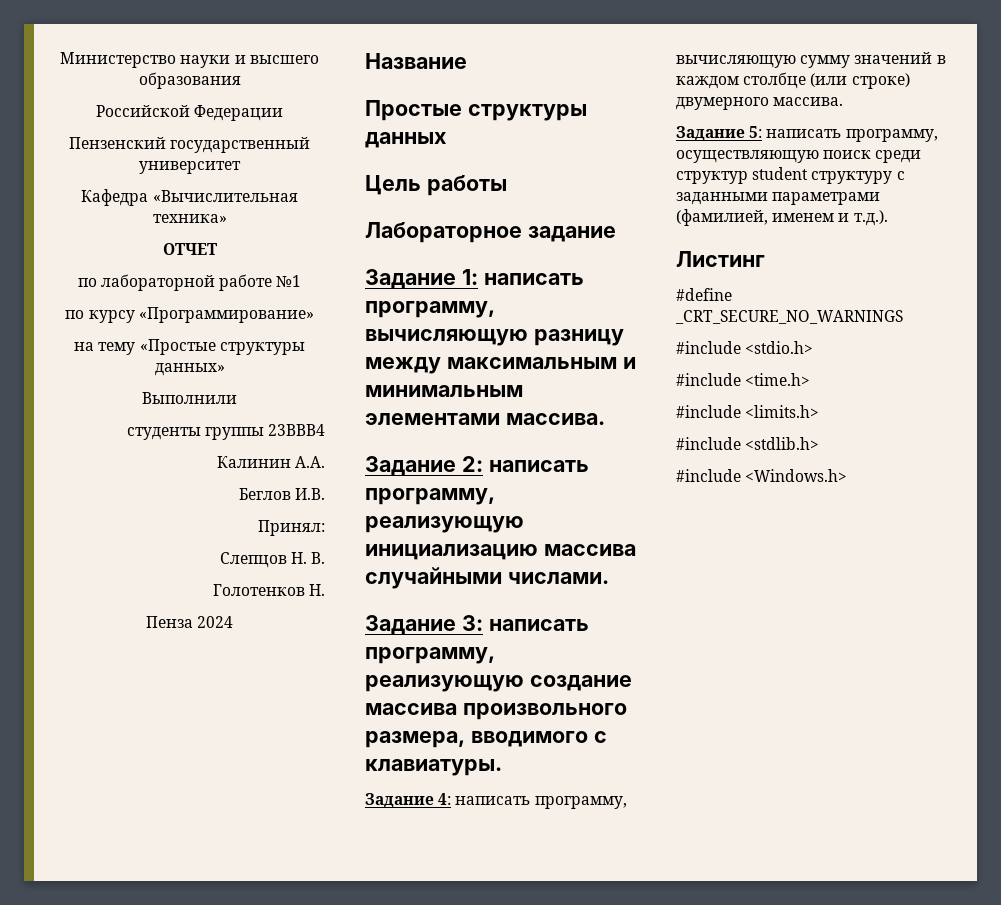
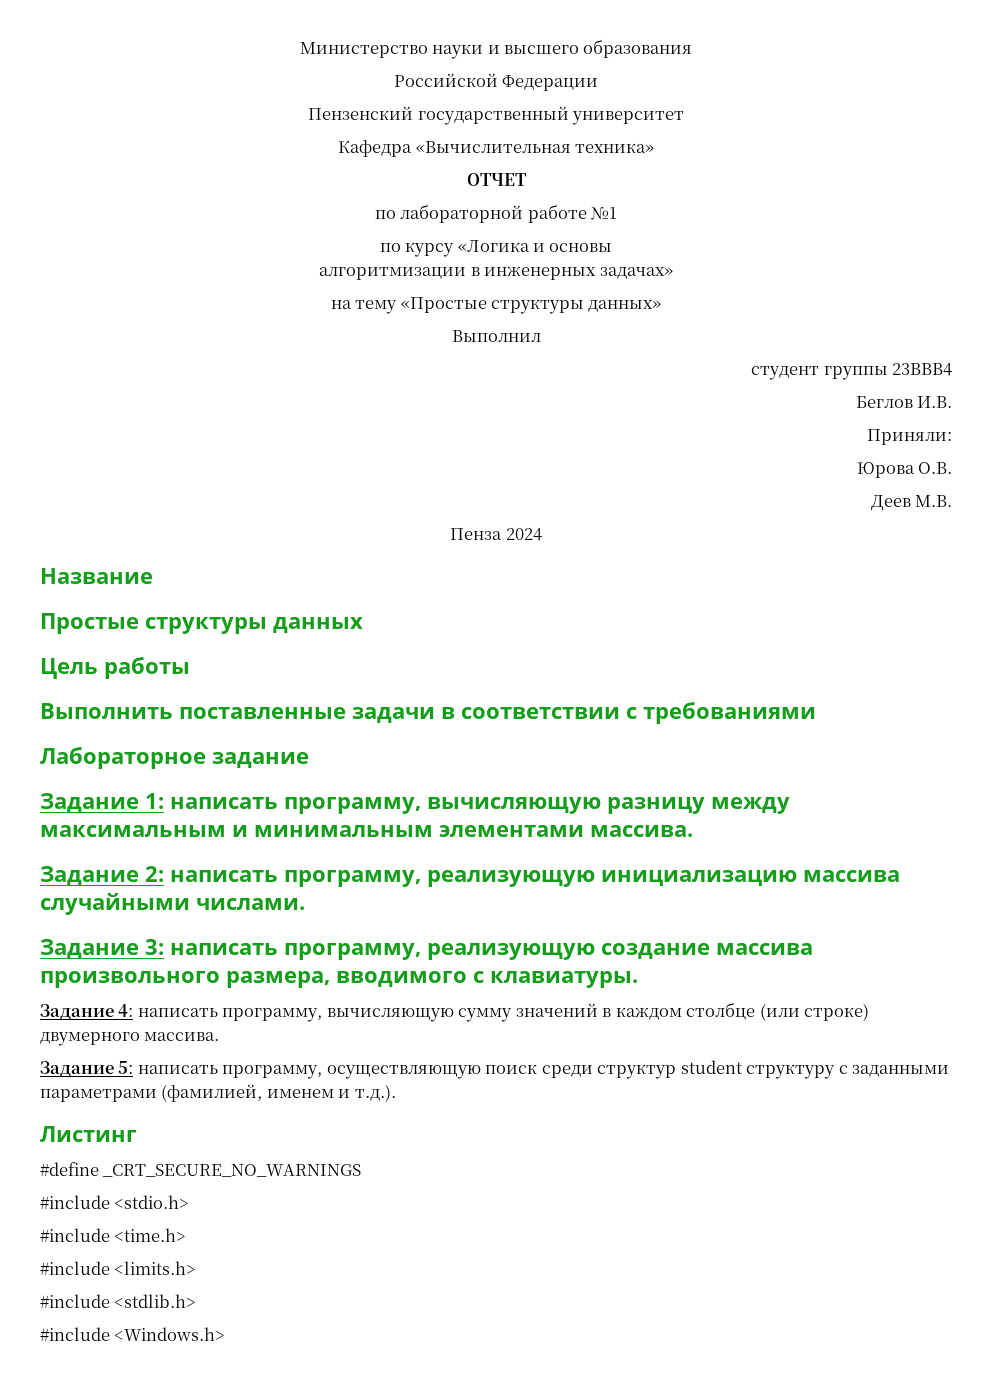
[138,307,314,323] «Программирование» -> [457,240,613,252] [319,266,673,280] «Логика и основы // алгоритмизации в инженерных задачах»
[142,392,237,404] [126,427,201,440] Выполнили // студенты -> [451,330,541,342] [751,366,820,380] Выполнил // студент
[216,456,325,468] // Калинин А.А. -> (953, 369) none
[258,520,325,536] [219,552,325,568] [212,584,325,596] Принял: // Слепцов Н. В. // Голотенков Н. -> [867,429,952,445] [856,462,952,478] [870,495,952,511] Приняли: // Юрова О.В. // Деев М.В.
(507, 185) none -> [40,702,816,724] // Выполнить поставленные задачи в соответствии с требованиями

